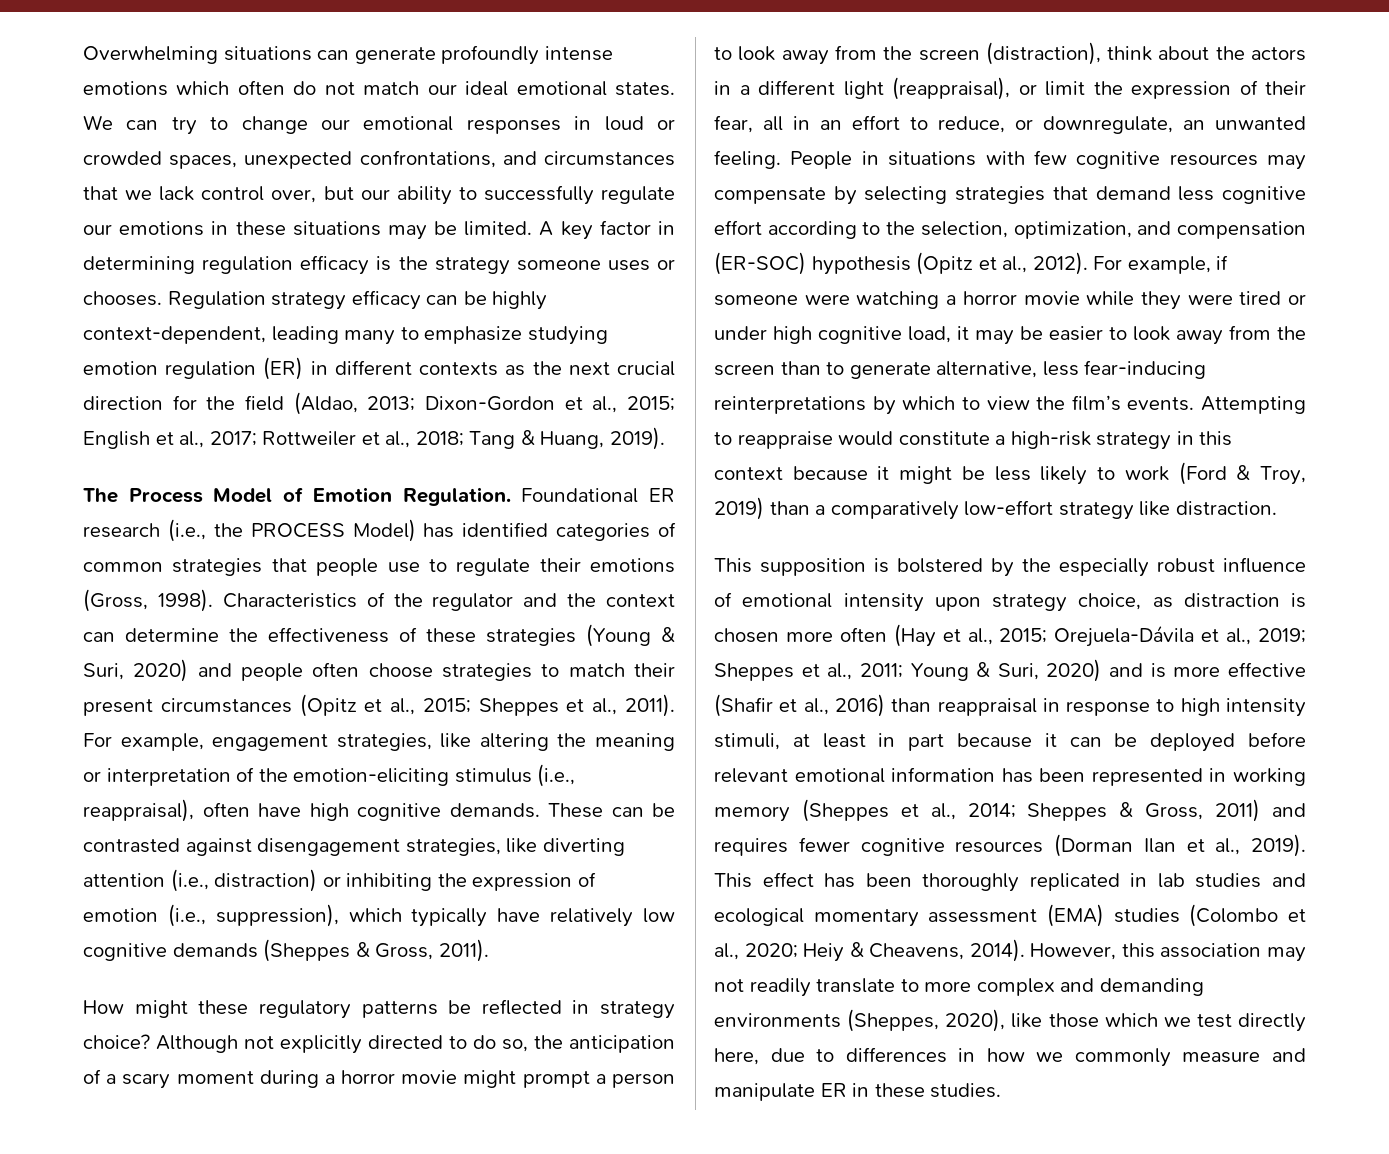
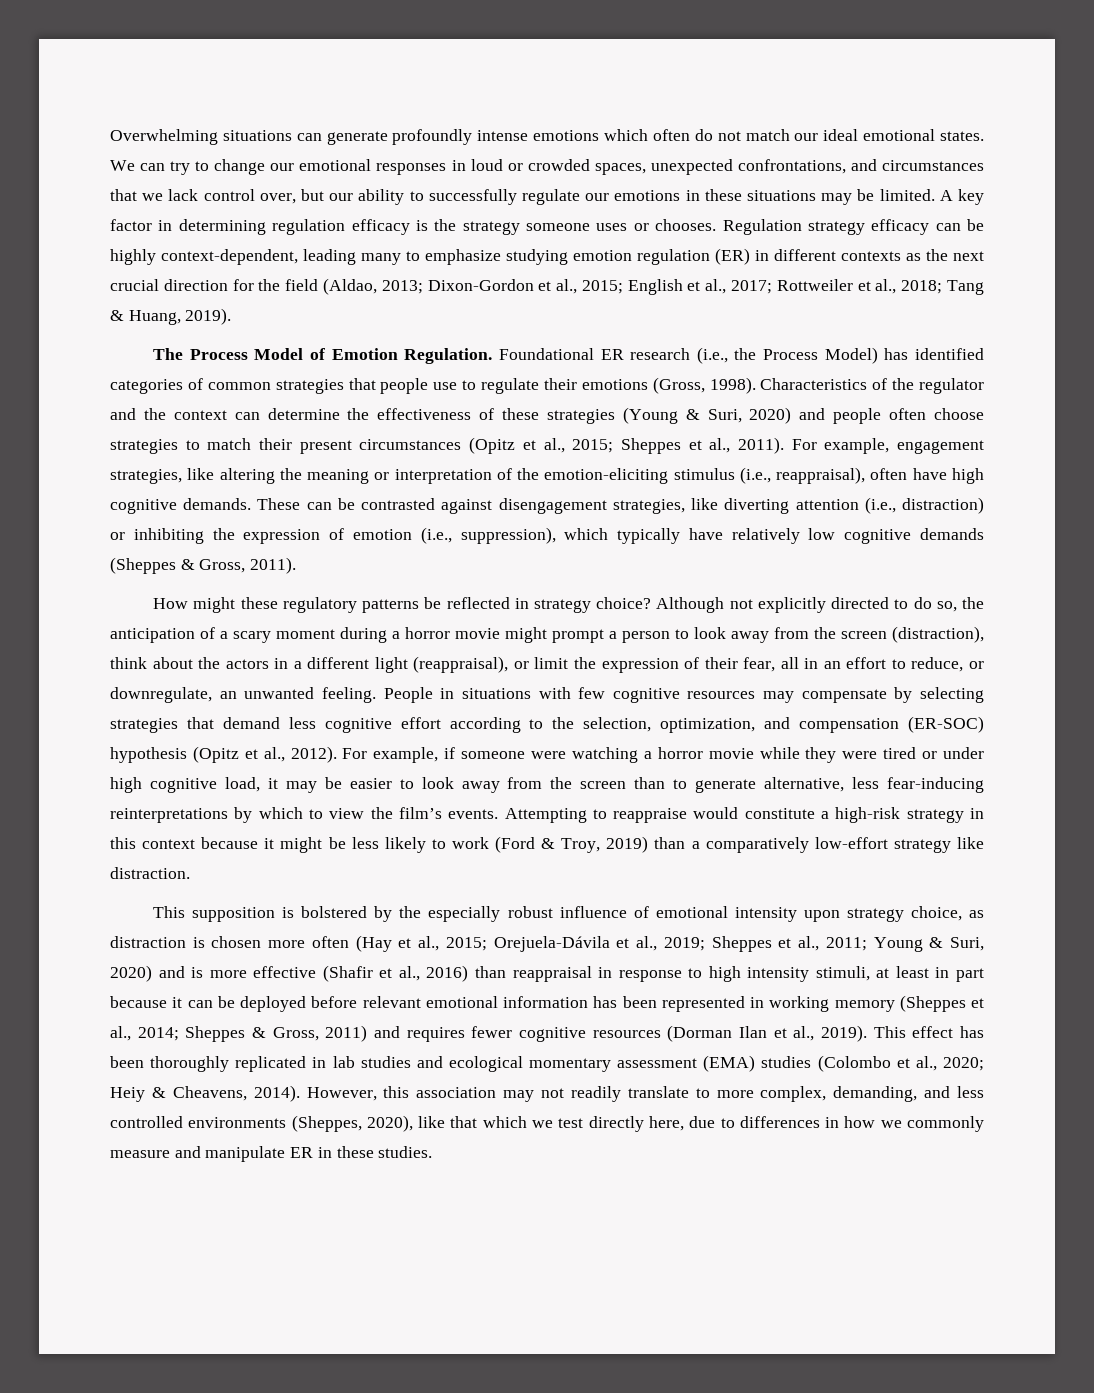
[250,523,345,538] PROCESS -> [763,349,819,360] Process
[976,978,1204,996] complex and demanding -> [760,1086,984,1102] [110,1116,183,1128] complex, demanding, and less controlled
[1048,1013,1099,1028] those -> [450,1116,478,1128] that

